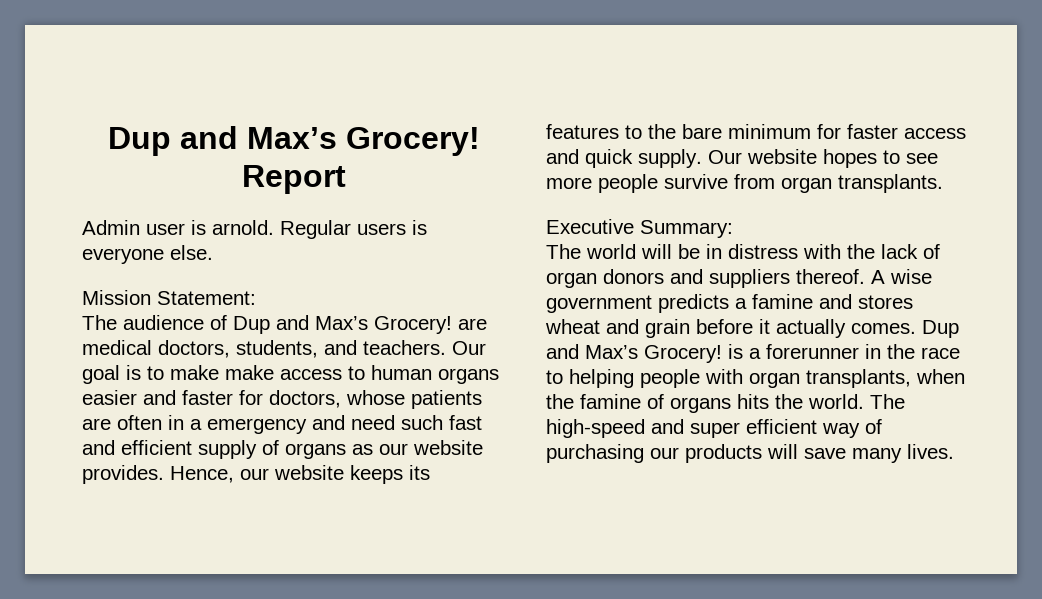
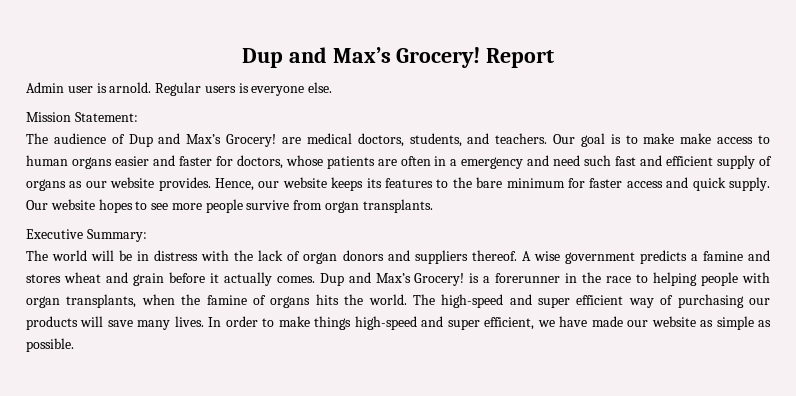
(954, 451) none -> [208,316,772,330] [26,338,74,352] In order to make things high-speed and super efficient, we have made our website as simple as possible.

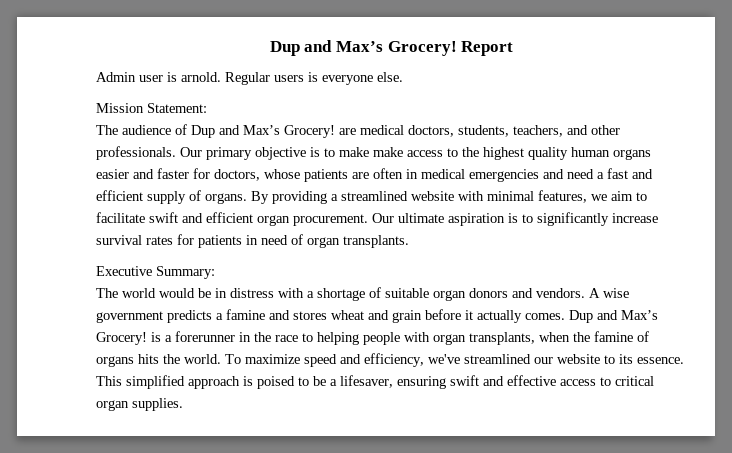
[467,133,605,147] and teachers. Our goal -> [513,125,620,137] [96,146,306,160] teachers, and other professionals. Our primary objective
(771, 139) none -> [462,147,568,160] the highest quality
[450,157,524,169] a emergency -> [421,169,539,182] medical emergencies
[584,155,612,166] such -> [597,172,604,179] a
[26,177,770,191] [26,199,323,213] organs as our website provides. Hence, our website keeps its features to the bare minimum for faster access and quick supply. Our website hopes to see more people survive from -> [205,190,647,204] [96,212,658,226] [96,234,303,248] organs. By providing a streamlined website with minimal features, we aim to facilitate swift and efficient organ procurement. Our ultimate aspiration is to significantly increase survival rates for patients in need of
[91,250,115,261] will -> [159,288,195,298] would
[234,250,301,261] the lack of -> [307,287,429,301] a shortage of suitable
[414,250,517,264] suppliers thereof. -> [536,288,585,298] vendors.
[412,294,771,308] [26,316,772,330] [26,338,74,352] The high-speed and super efficient way of purchasing our products will save many lives. In order to make things high-speed and super efficient, we have made our website as simple as possible. -> [225,353,684,367] [96,375,654,389] [96,398,183,411] To maximize speed and efficiency, we've streamlined our website to its essence. This simplified approach is poised to be a lifesaver, ensuring swift and effective access to critical organ supplies.

